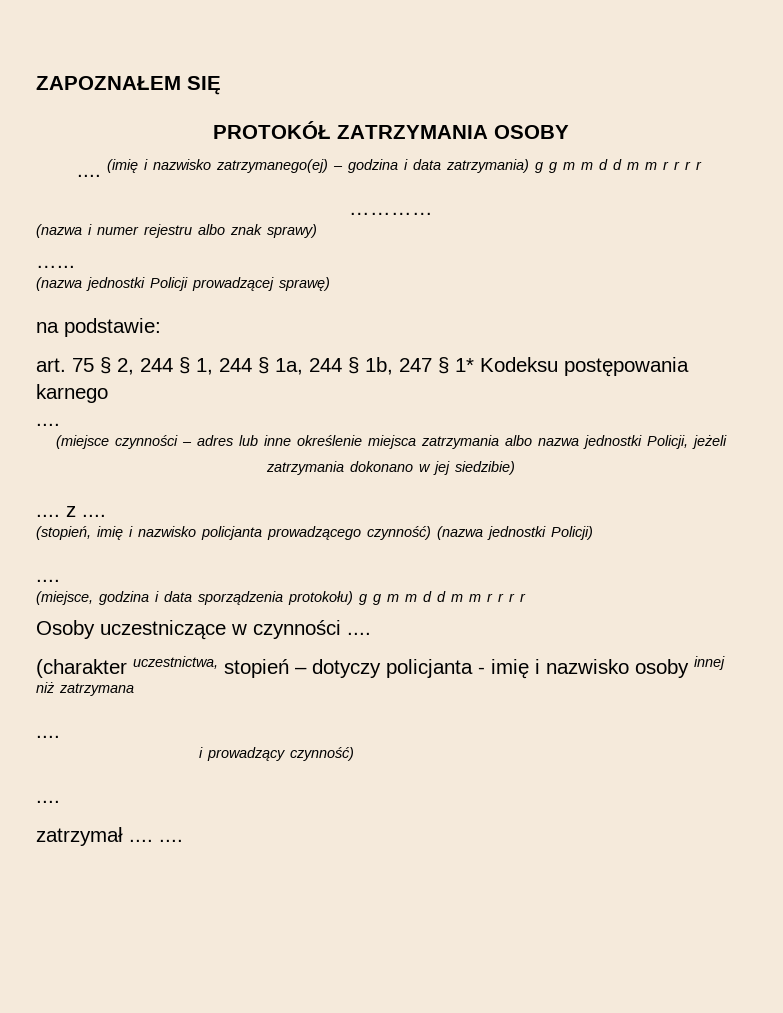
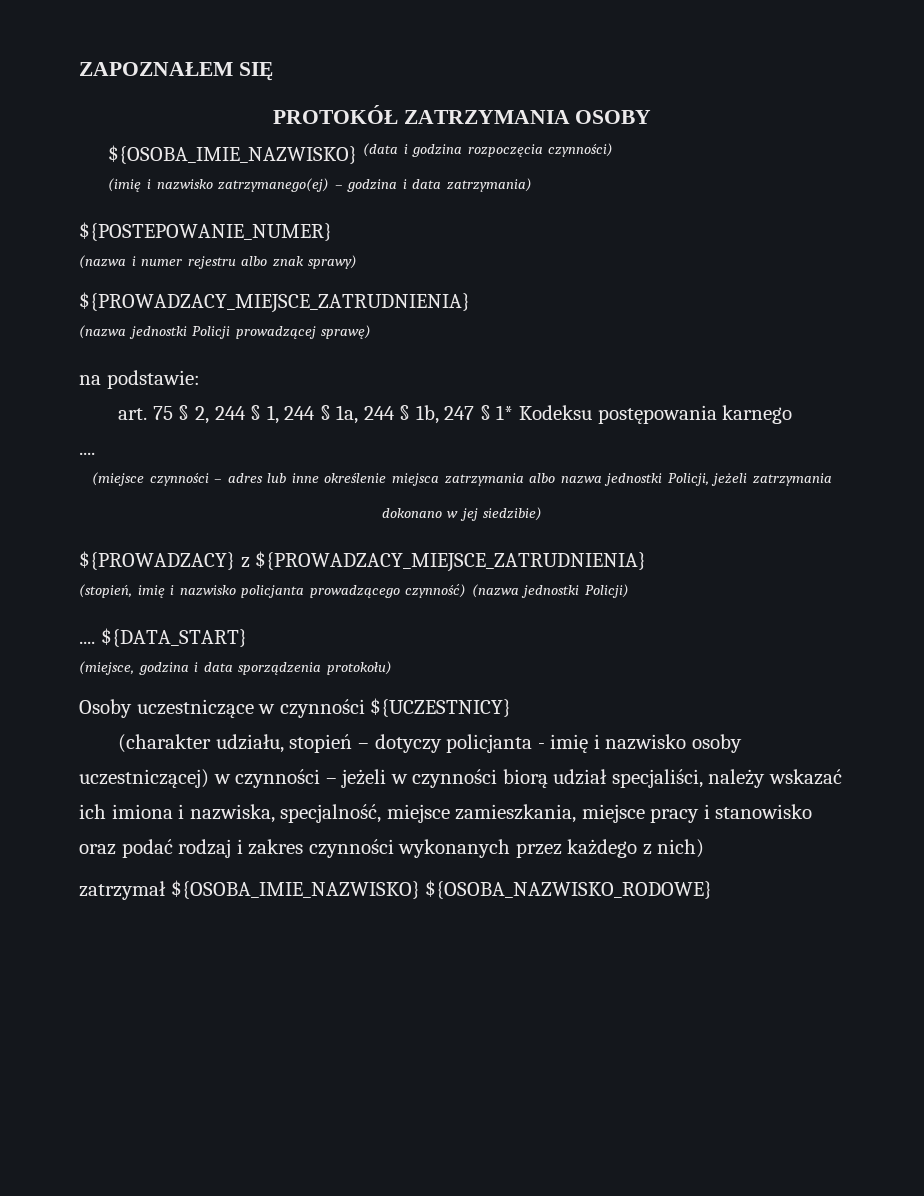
[76,174,101,177] .... -> [108,143,614,164] ${OSOBA_IMIE_NAZWISKO} (data i godzina rozpoczęcia czynności) //
[534,159,702,173] [349,212,433,215] g g m m d d m m r r r r // ………… -> [79,222,332,241] // ${POSTEPOWANIE_NUMER}
[36,265,75,268] …... -> [79,292,470,313] ${PROWADZACY_MIEJSCE_ZATRUDNIENIA}
[36,506,106,517] .... z .... -> [79,551,647,572] ${PROWADZACY} z ${PROWADZACY_MIEJSCE_ZATRUDNIENIA}
(60, 580) none -> [100,628,247,647] ${DATA_START}
[359,591,526,605] g g m m d d m m r r r r -> (392, 668) none
[347,632,371,635] .... -> [370,698,512,717] ${UCZESTNICY}
[133,656,218,669] uczestnictwa, -> [215,734,284,753] udziału,
[694,656,725,670] [36,682,134,696] [36,735,60,738] [199,747,355,761] [36,800,60,803] innej niż zatrzymana // .... // i prowadzący czynność) // .... -> [79,769,842,788] [79,804,813,823] [79,839,705,858] uczestniczącej) w czynności – jeżeli w czynności biorą udział specjaliści, należy wskazać ich imiona i nazwiska, specjalność, miejsce zamieszkania, miejsce pracy i stanowisko oraz podać rodzaj i zakres czynności wykonanych przez każdego z nich)
[129,839,183,842] .... .... -> [170,880,713,899] ${OSOBA_IMIE_NAZWISKO} ${OSOBA_NAZWISKO_RODOWE}

